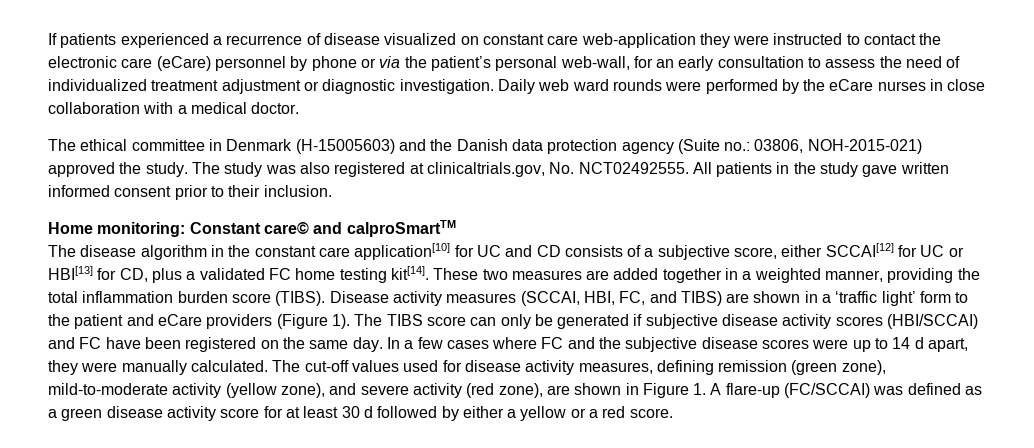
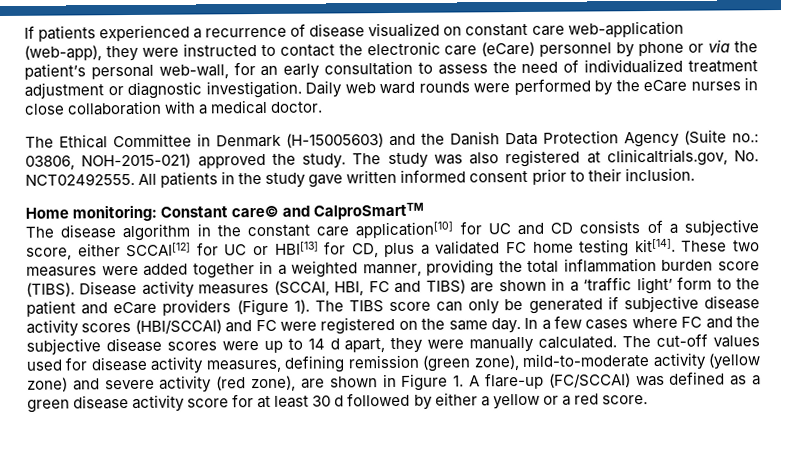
(696, 40) none -> [24,45,102,61] (web-app),
[80,139,205,151] ethical committee -> [59,133,192,149] Ethical Committee
[511,139,674,154] data protection agency -> [505,130,680,148] Data Protection Agency
[346,220,456,237] calproSmartTM -> [313,202,425,220] CalproSmartTM
[586,270,610,280] are -> [101,265,139,276] were
[619,291,646,305] FC, -> [368,281,390,293] FC
[105,337,181,349] have been -> [279,321,317,331] were
[280,383,325,398] zone), -> [27,377,68,392] zone)

